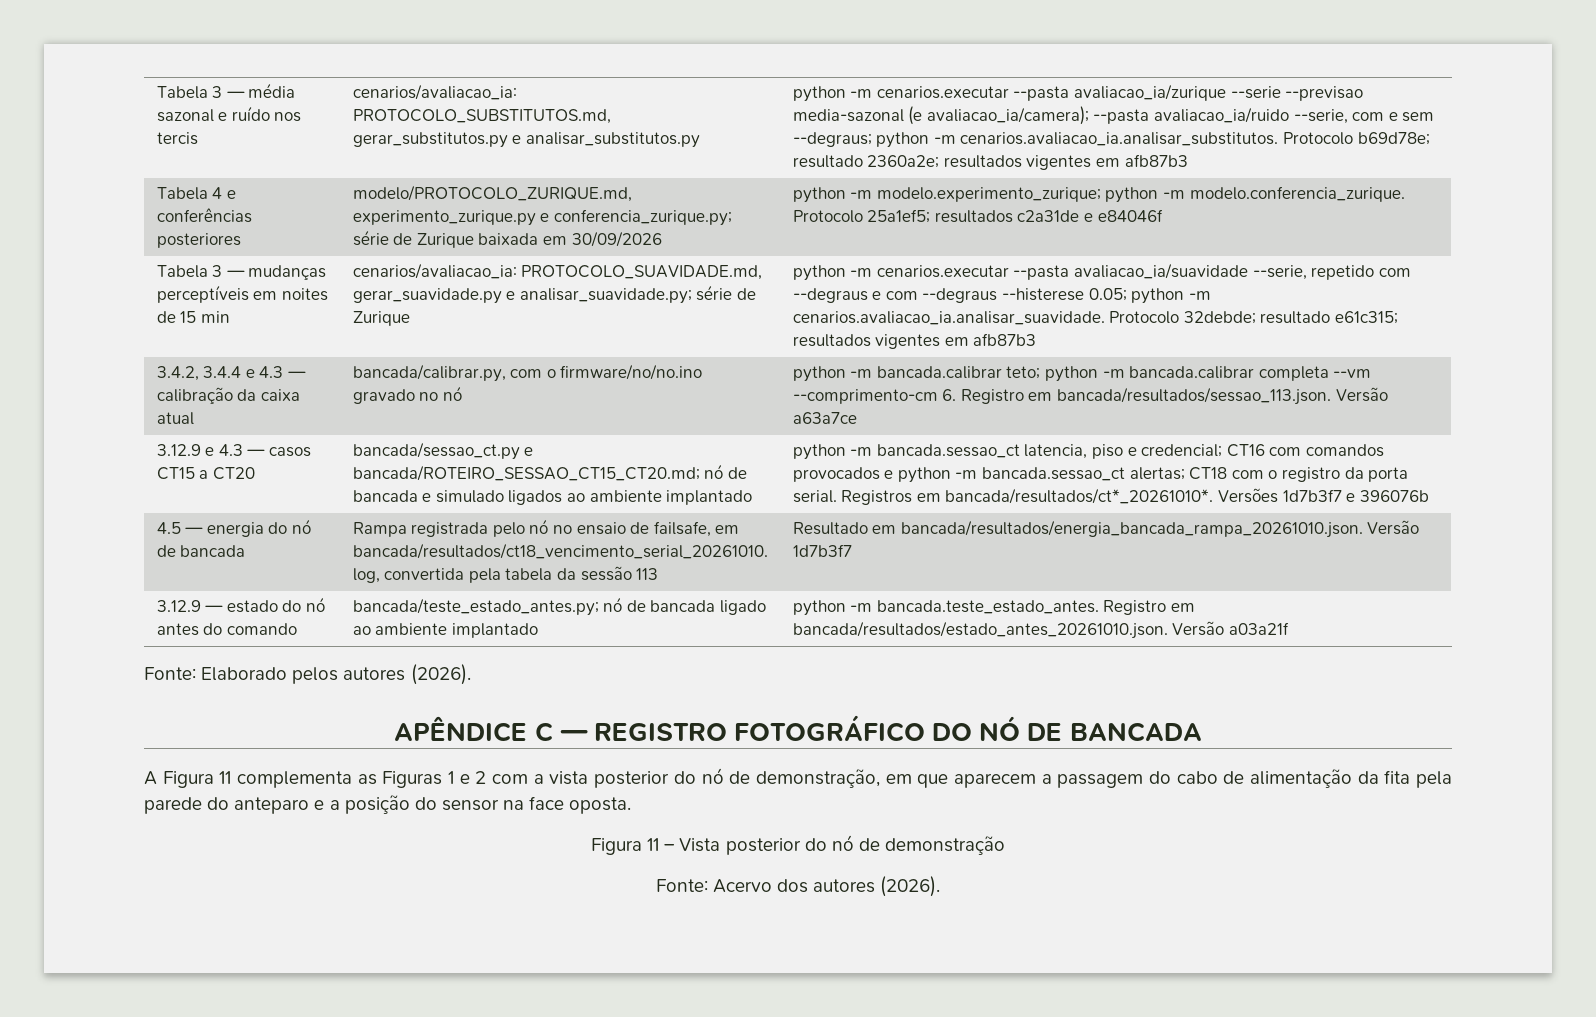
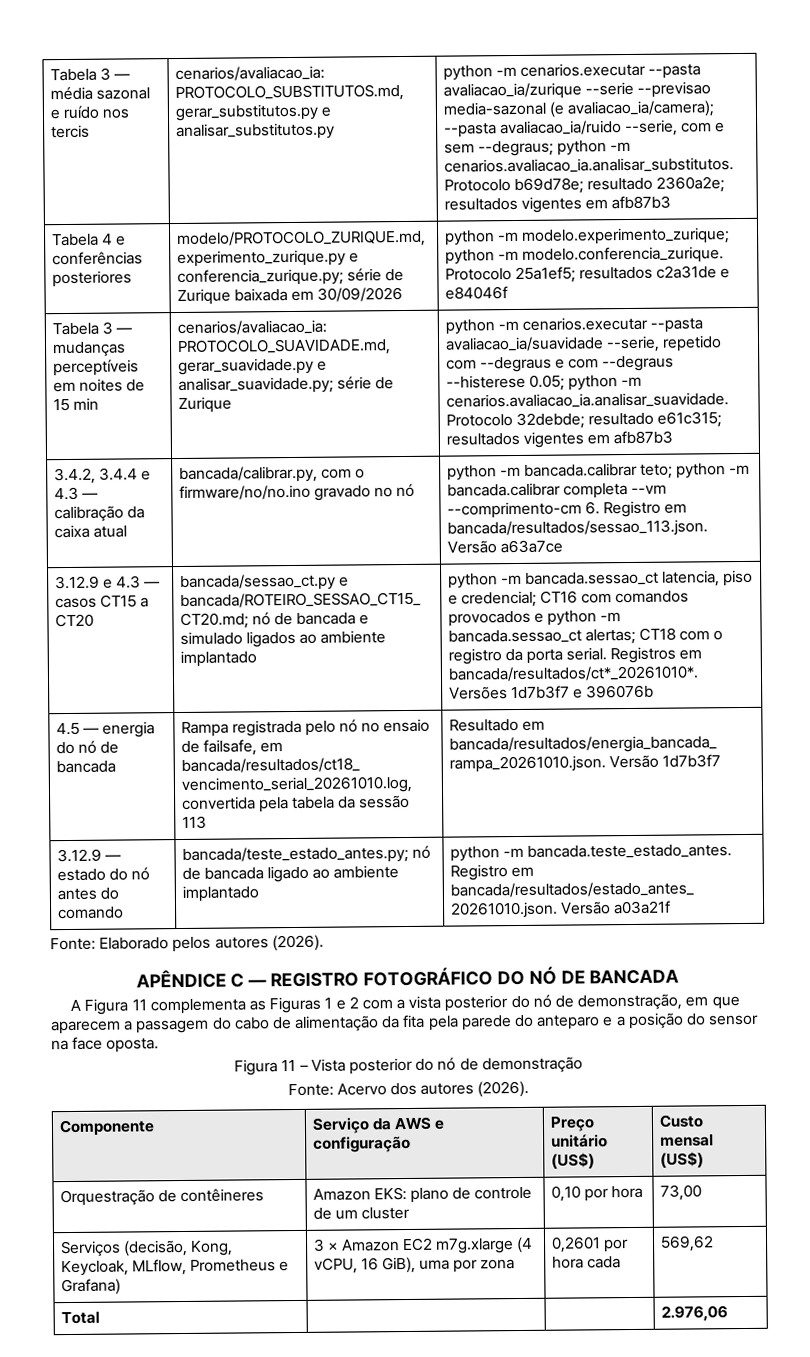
(941, 886) none -> [58,1119,155,1137] [311,1116,446,1134] [312,1135,411,1153] [549,1116,595,1132] [550,1134,608,1148] [550,1152,595,1170] [658,1114,704,1128] [659,1134,714,1147] [659,1151,704,1169] [59,1188,264,1207] [312,1186,533,1203] [312,1206,410,1220] [550,1185,643,1202] [659,1184,702,1201] [59,1239,233,1258] [60,1258,290,1277] [60,1278,121,1296] [312,1236,534,1254] [313,1256,516,1274] [550,1236,629,1253] [551,1256,621,1269] [659,1235,714,1252] [60,1311,100,1325] [660,1305,728,1322] // Componente | Serviço da AWS e configuração | Preço unitário (US$) | Custo mensal (US$) // Orquestração de contêineres | Amazon EKS: plano de controle de um cluster | 0,10 por hora | 73,00 // Serviços (decisão, Kong, Keycloak, MLflow, Prometheus e Grafana) | 3 × Amazon EC2 m7g.xlarge (4 vCPU, 16 GiB), uma por zona | 0,2601 por hora cada | 569,62 // Total | | | 2.976,06

